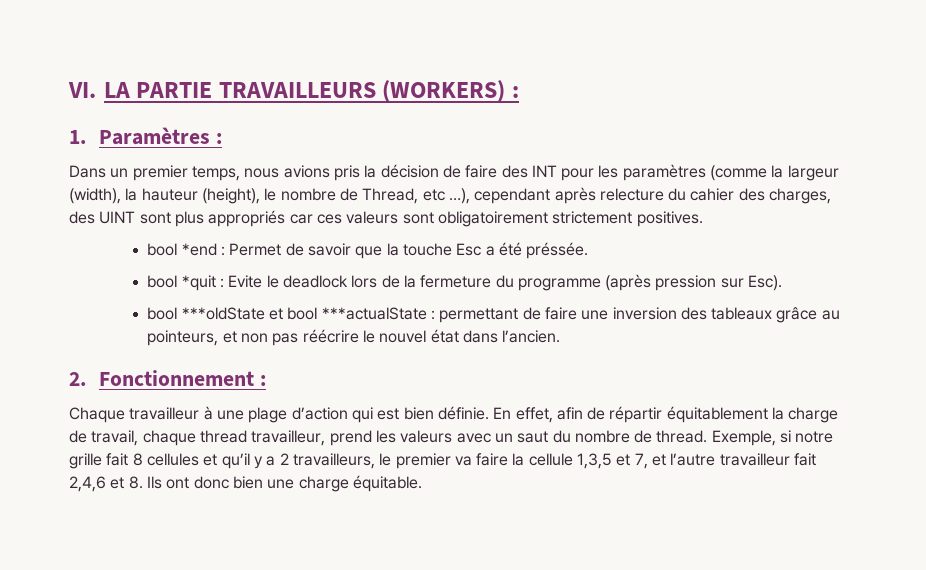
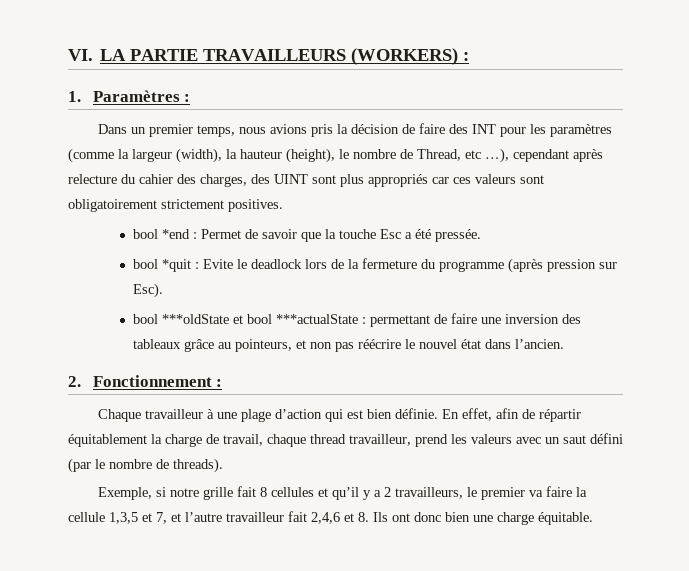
[526,242,589,259] préssée. -> [435,229,482,242] pressée.
[552,430,708,443] du nombre de thread. -> [590,433,623,444] [68,458,223,473] défini (par le nombre de threads). //

